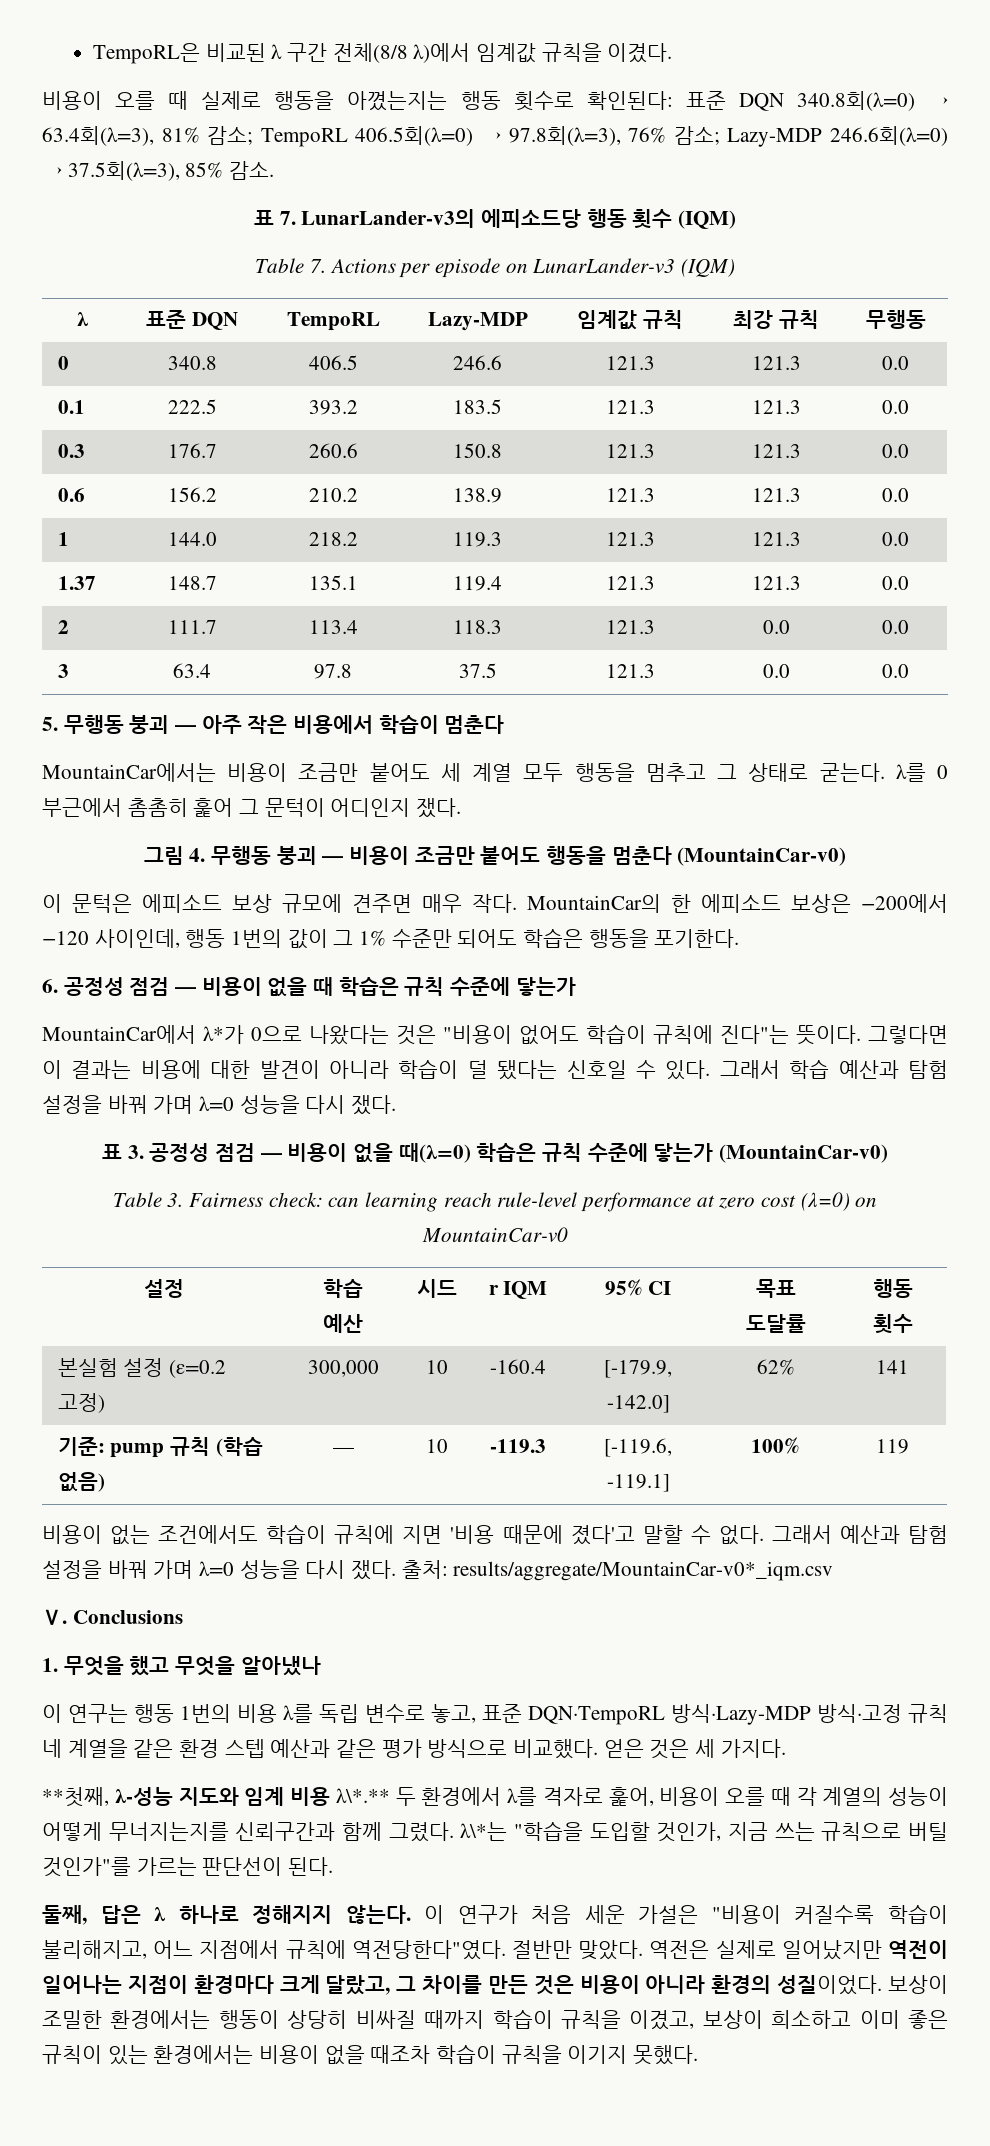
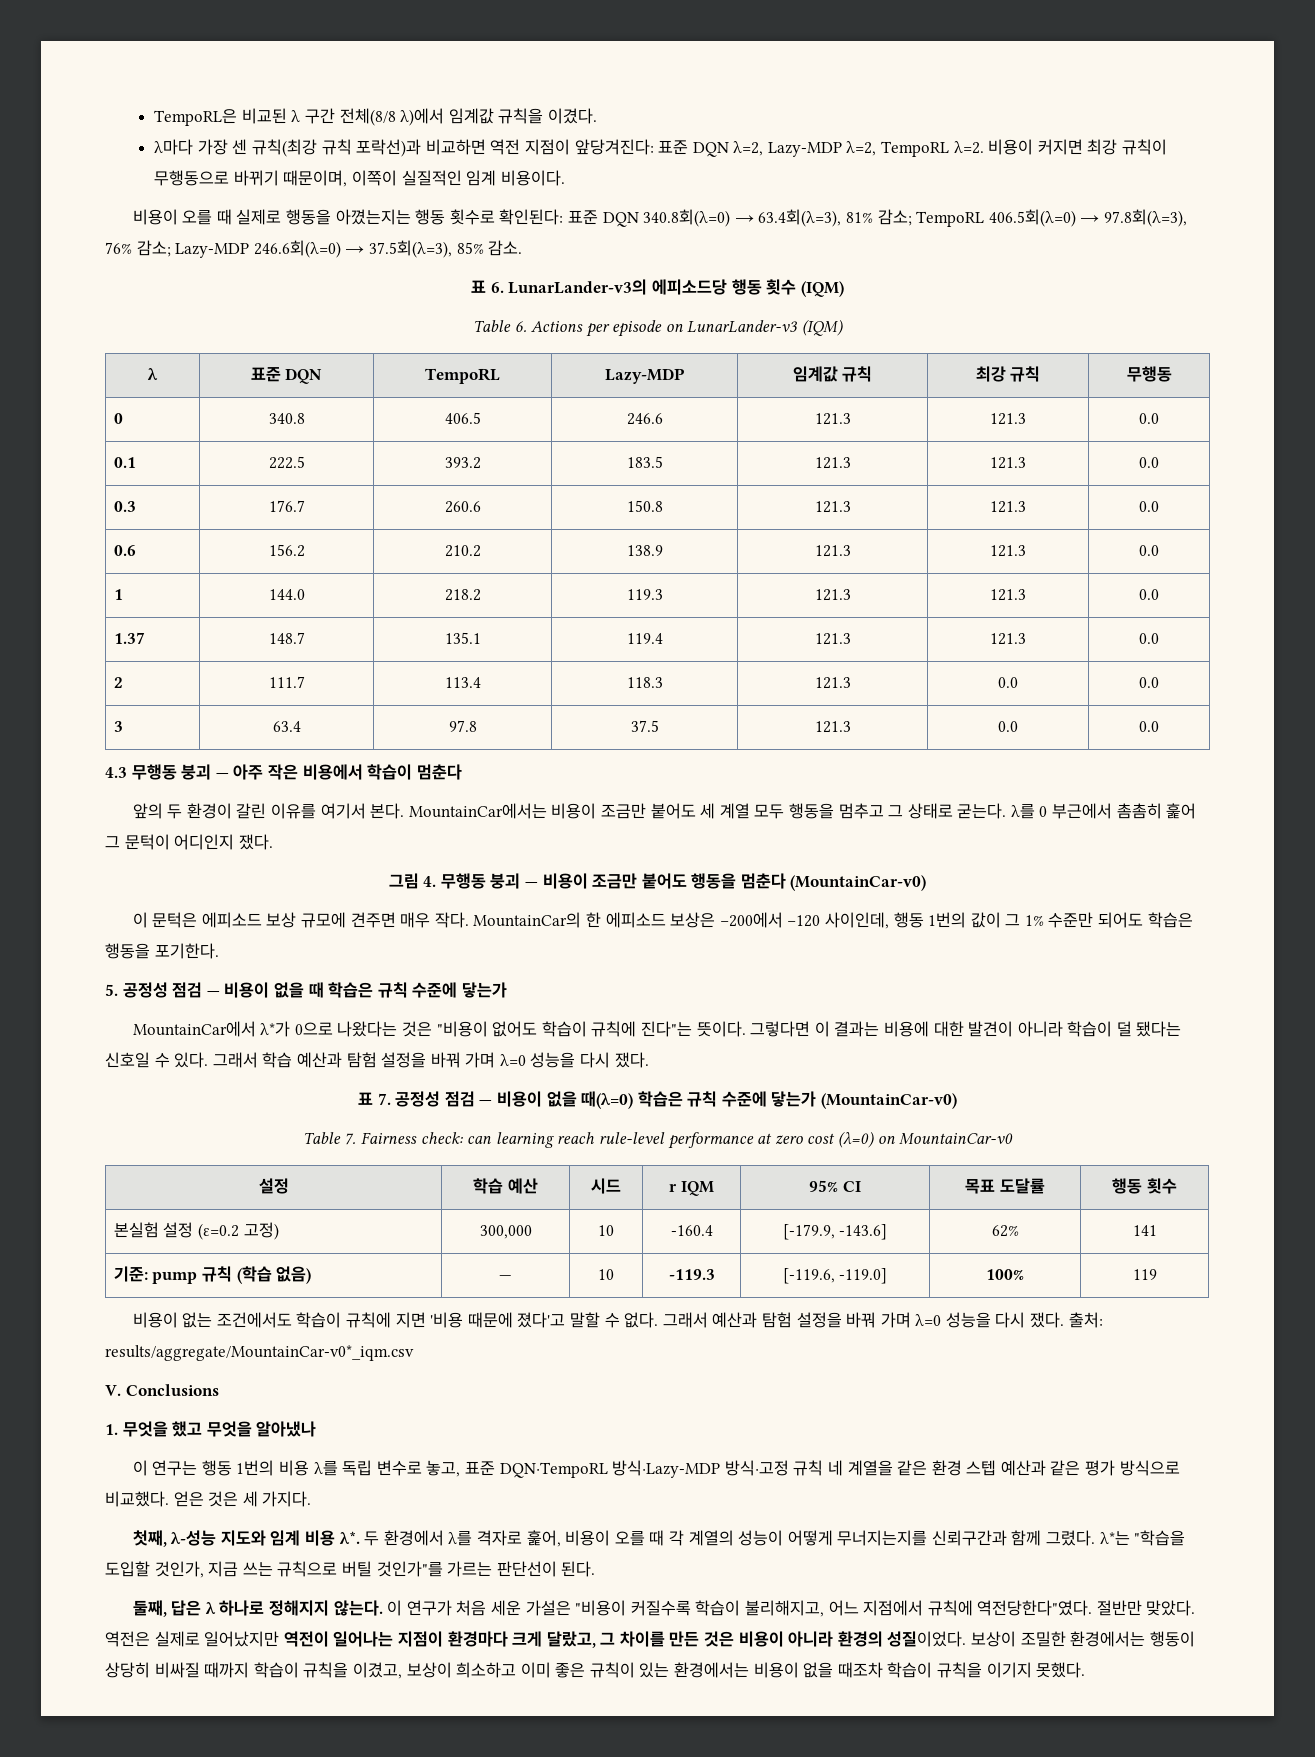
(673, 53) none -> [154,139,1168,157] [154,170,565,187] // λ마다 가장 센 규칙(최강 규칙 포락선)과 비교하면 역전 지점이 앞당겨진다: 표준 DQN λ=2, Lazy-MDP λ=2, TempoRL λ=2. 비용이 커지면 최강 규칙이 무행동으로 바뀌기 때문이며, 이쪽이 실질적인 임계 비용이다.
[279,211,296,225] 7. -> [490,282,504,293] 6.
[309,259,326,273] 7. -> [514,321,527,332] 6.
[42,717,58,731] 5. -> [105,767,127,778] 4.3
(505, 724) none -> [132,803,405,819] 앞의 두 환경이 갈린 이유를 여기서 본다.
[42,979,58,993] 6. -> [105,984,118,996] 5.
[127,1145,144,1159] 3. -> [377,1093,391,1105] 7.
[167,1193,184,1207] 3. -> [344,1133,357,1145] 7.
[606,1395,670,1413] -142.0] -> [839,1224,888,1240] -143.6]
[606,1474,670,1492] -119.1] -> [839,1268,888,1284] -119.0]
[42,1787,109,1807] **첫째, -> [132,1530,167,1547] 첫째,
[335,1788,390,1803] λ\*.** -> [338,1531,360,1545] λ*.
[460,1822,508,1841] λ\*는 -> [1099,1531,1130,1545] λ*는

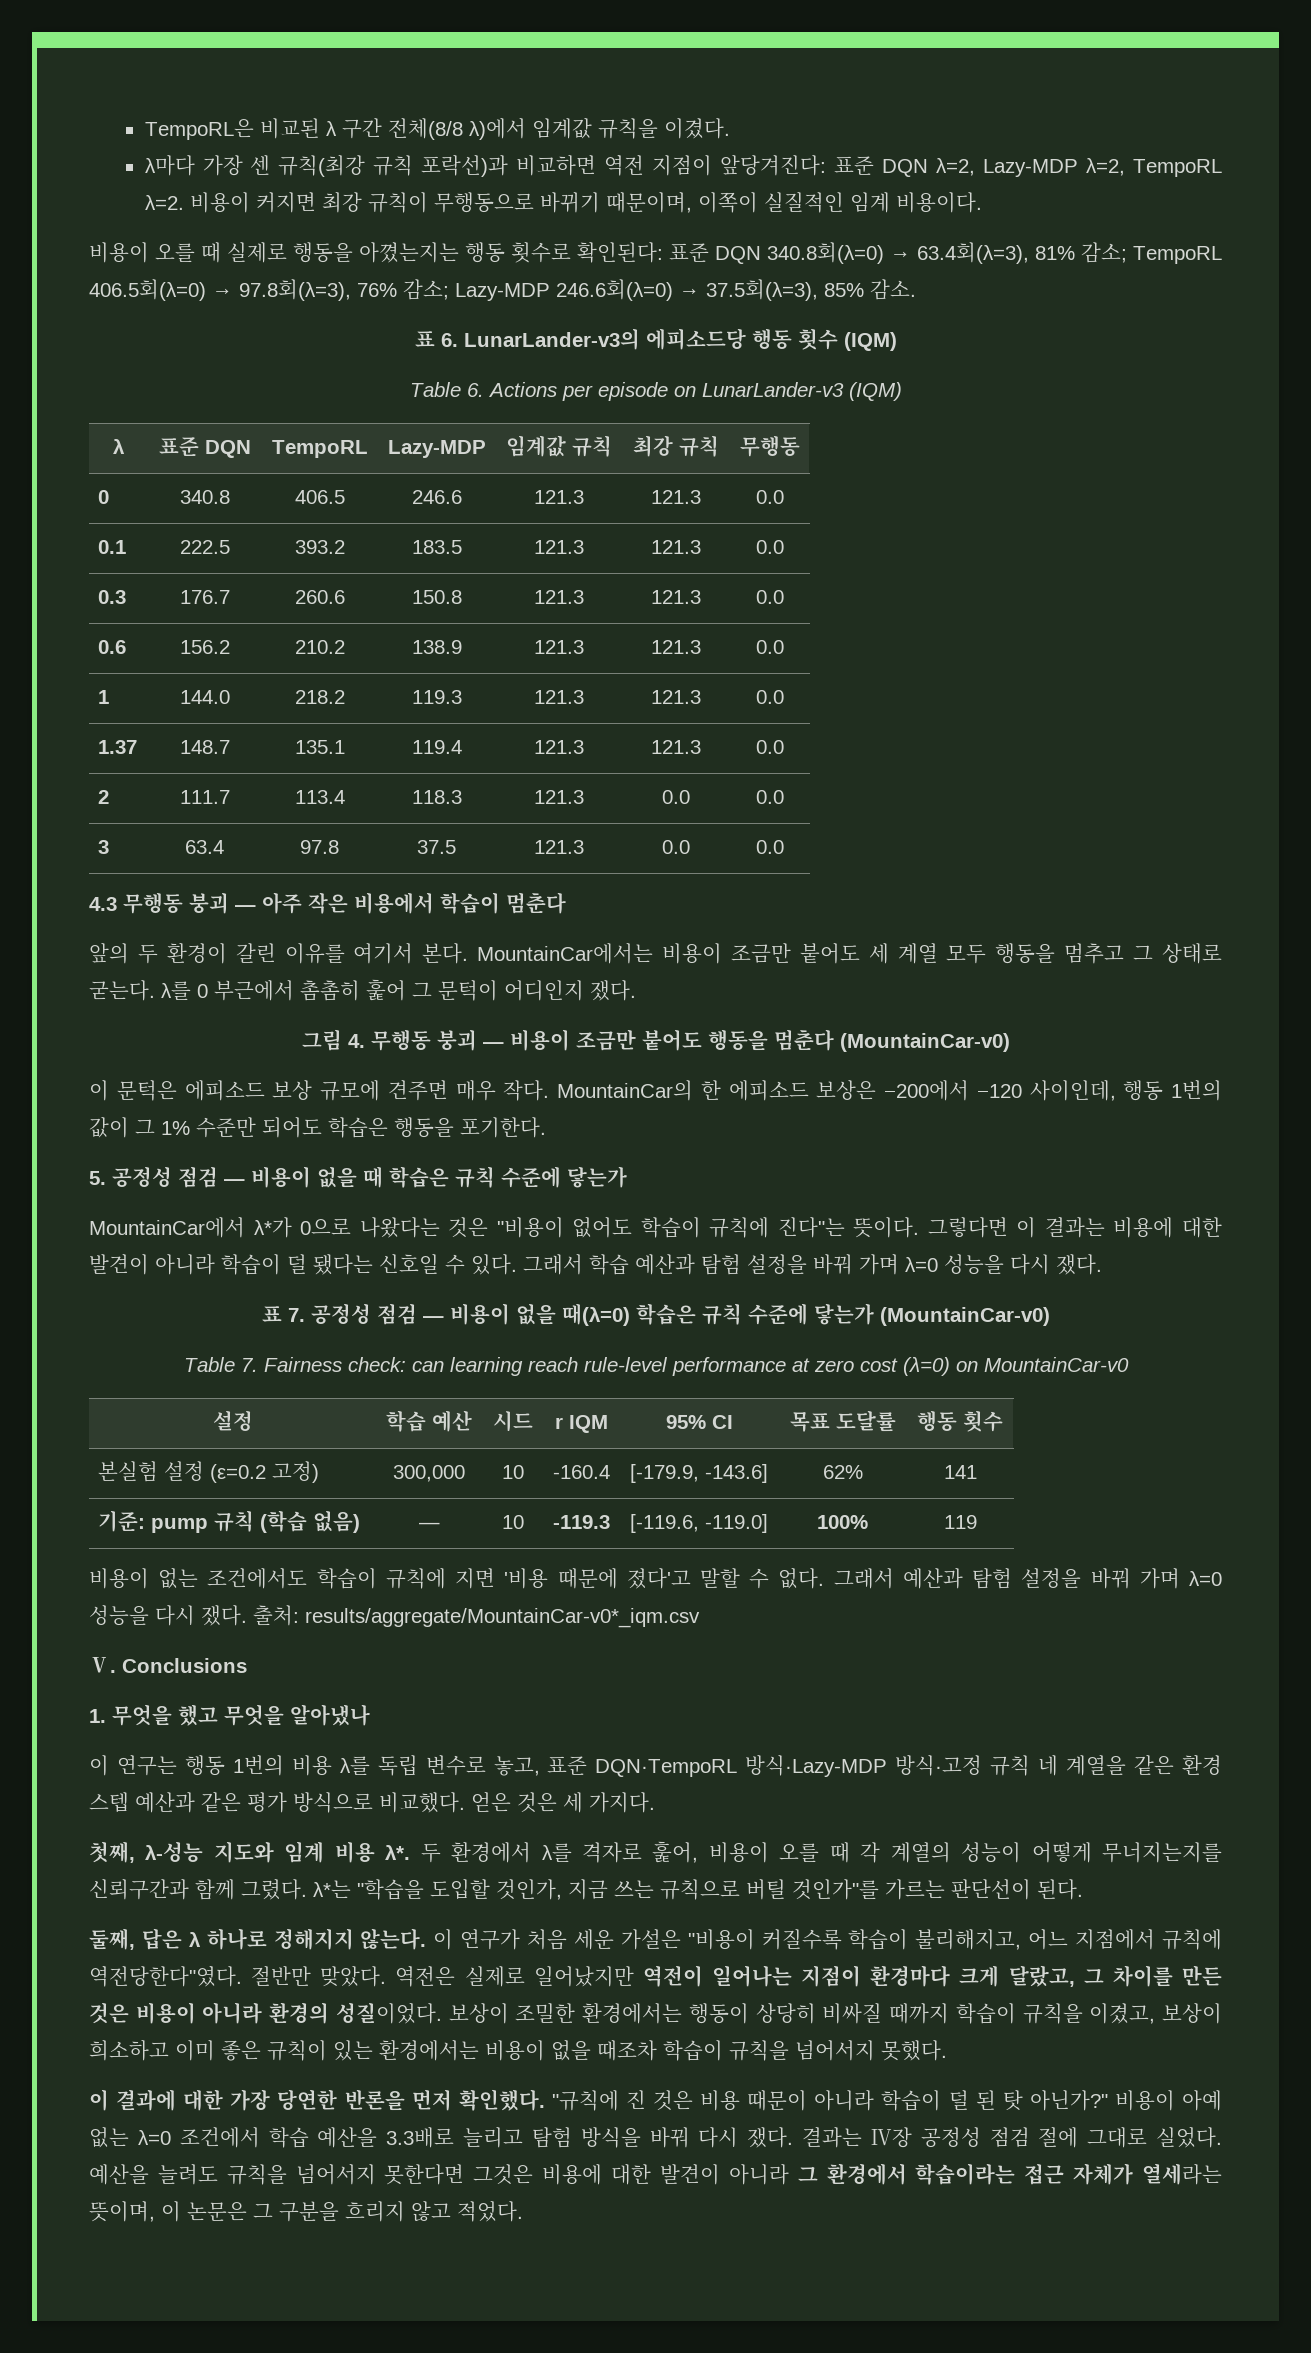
[986,1662,1032,1678] 이기지 -> [795,2040,875,2061] 넘어서지
(1086, 1670) none -> [89,2089,1223,2111] [89,2127,1223,2148] [89,2163,1222,2185] [89,2201,523,2222] // 이 결과에 대한 가장 당연한 반론을 먼저 확인했다. "규칙에 진 것은 비용 때문이 아니라 학습이 덜 된 탓 아닌가?" 비용이 아예 없는 λ=0 조건에서 학습 예산을 3.3배로 늘리고 탐험 방식을 바꿔 다시 쟀다. 결과는 Ⅳ장 공정성 점검 절에 그대로 실었다. 예산을 늘려도 규칙을 넘어서지 못한다면 그것은 비용에 대한 발견이 아니라 그 환경에서 학습이라는 접근 자체가 열세라는 뜻이며, 이 논문은 그 구분을 흐리지 않고 적었다.

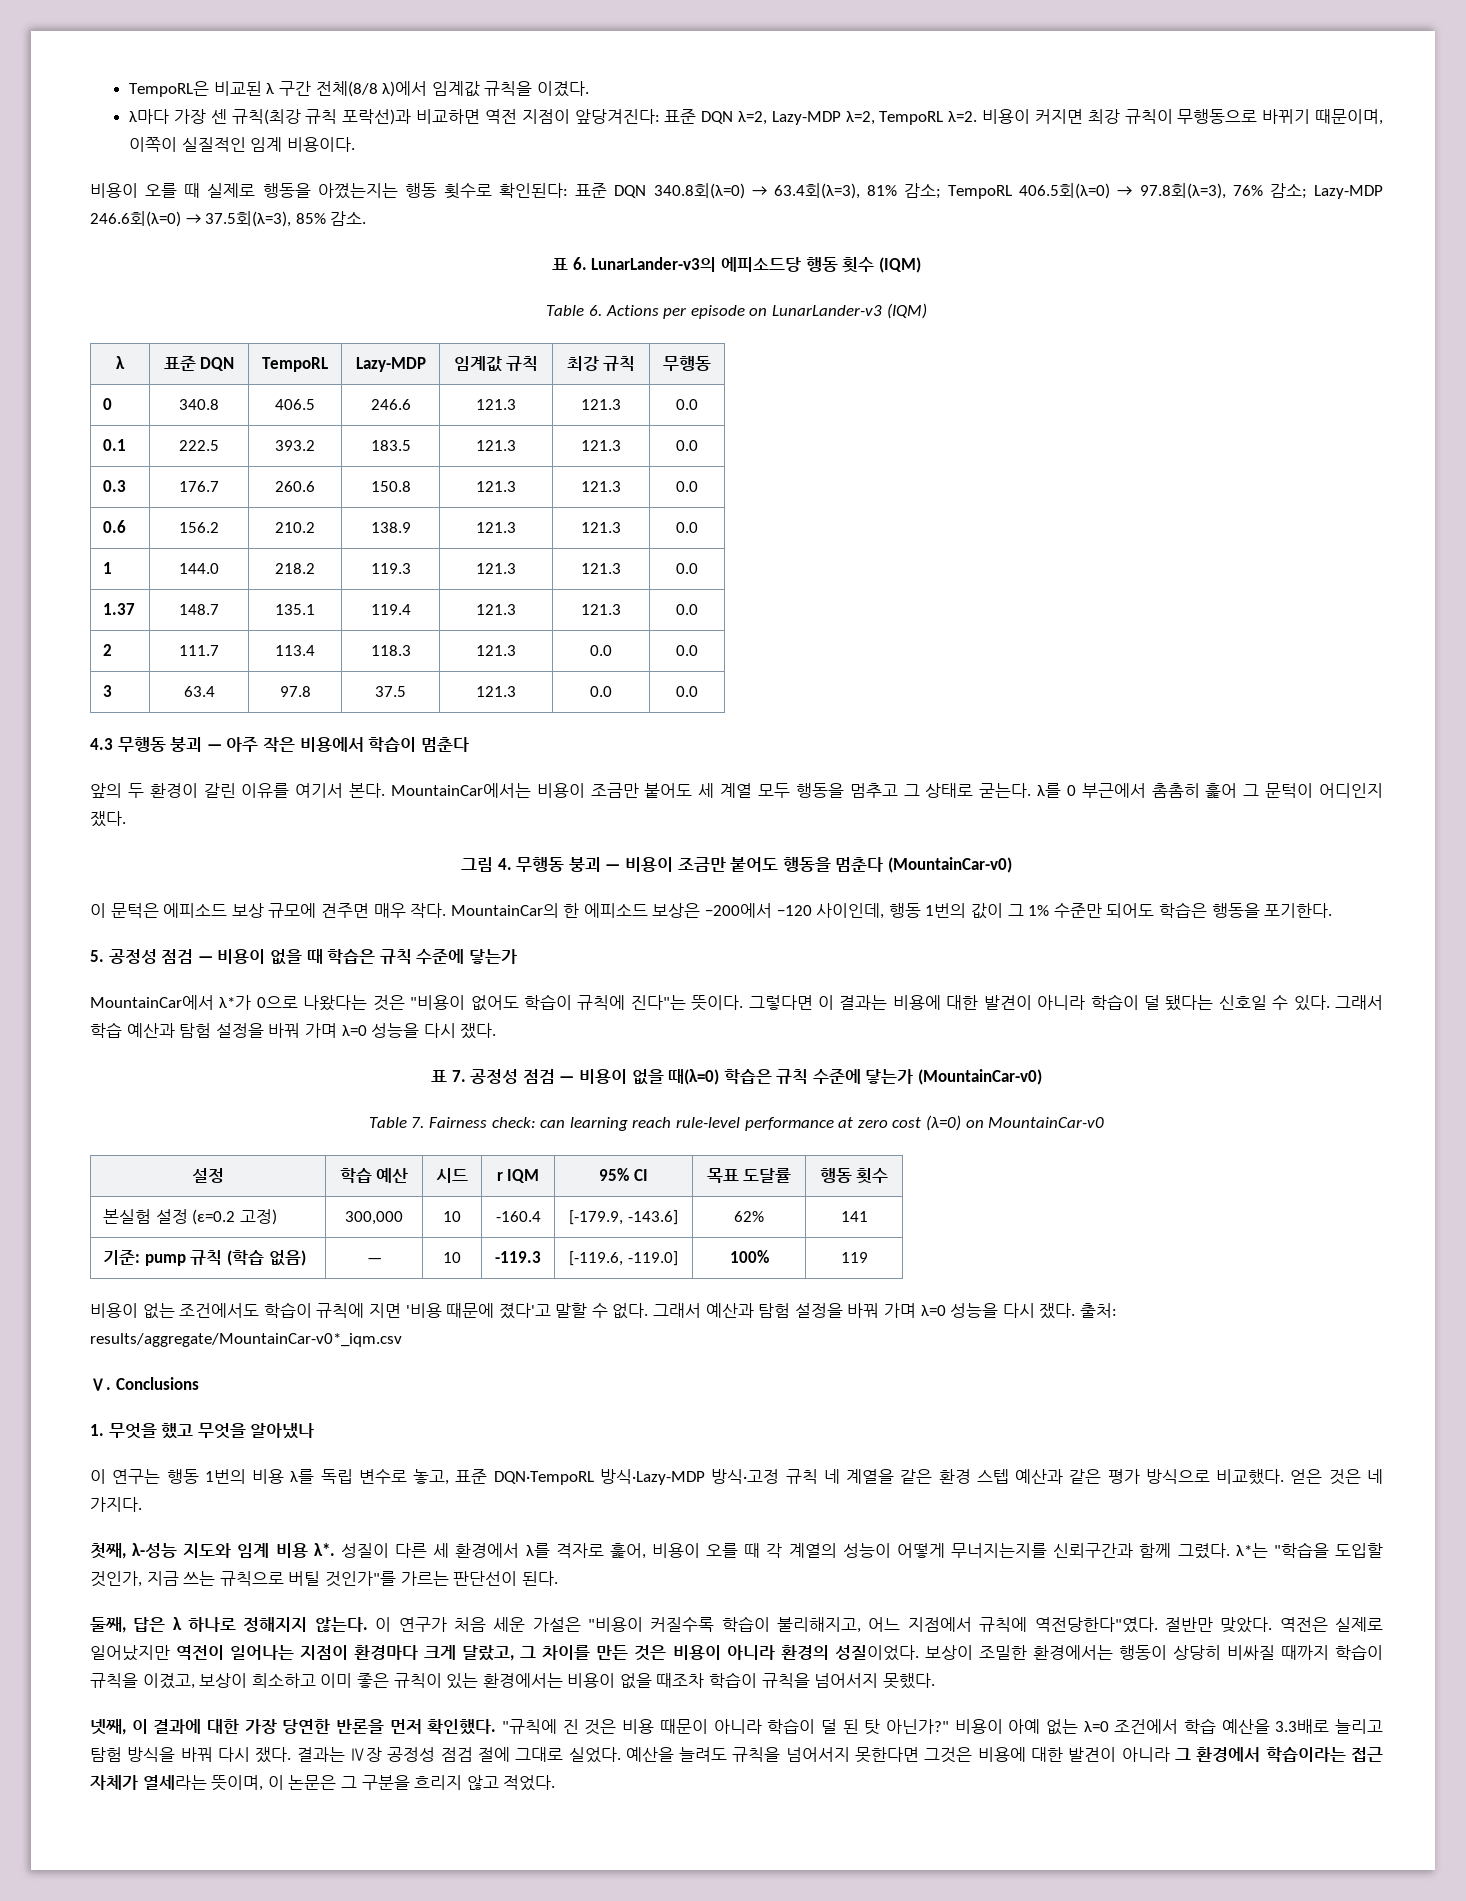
[563,1792,583,1813] 세 -> [1366,1469,1383,1484] 네
[420,1843,441,1863] 두 -> [340,1543,450,1558] 성질이 다른 세
(947, 2050) none -> [90,1719,126,1735] 넷째,

